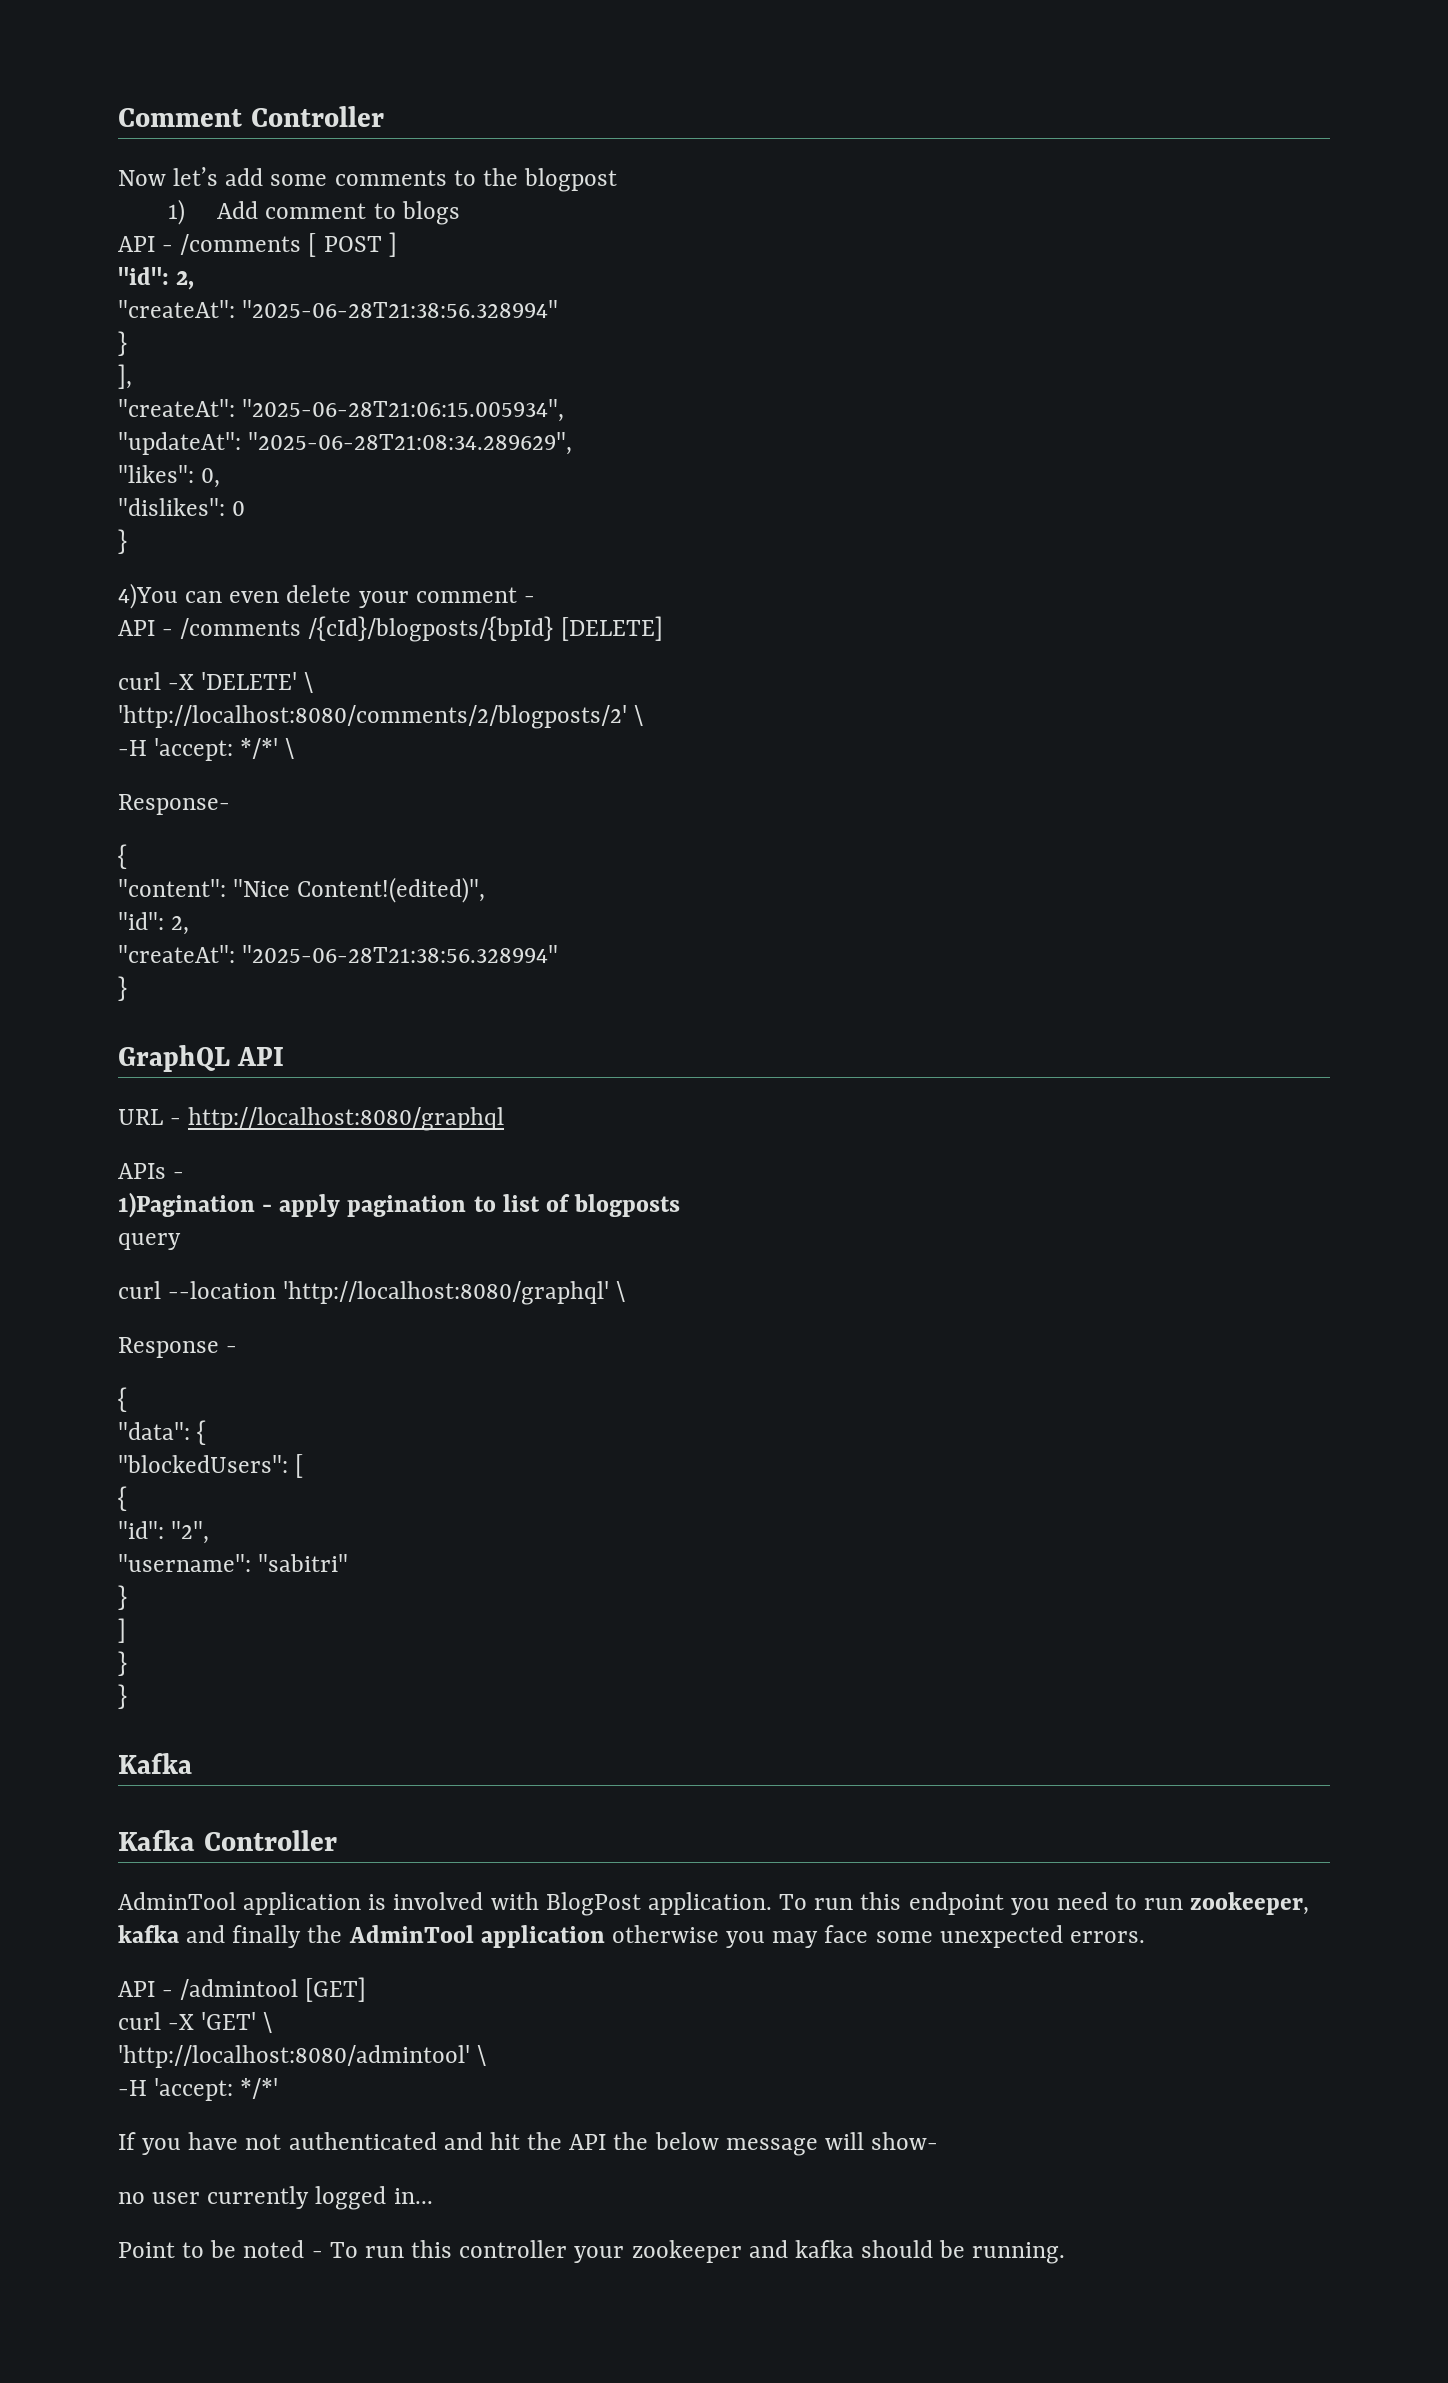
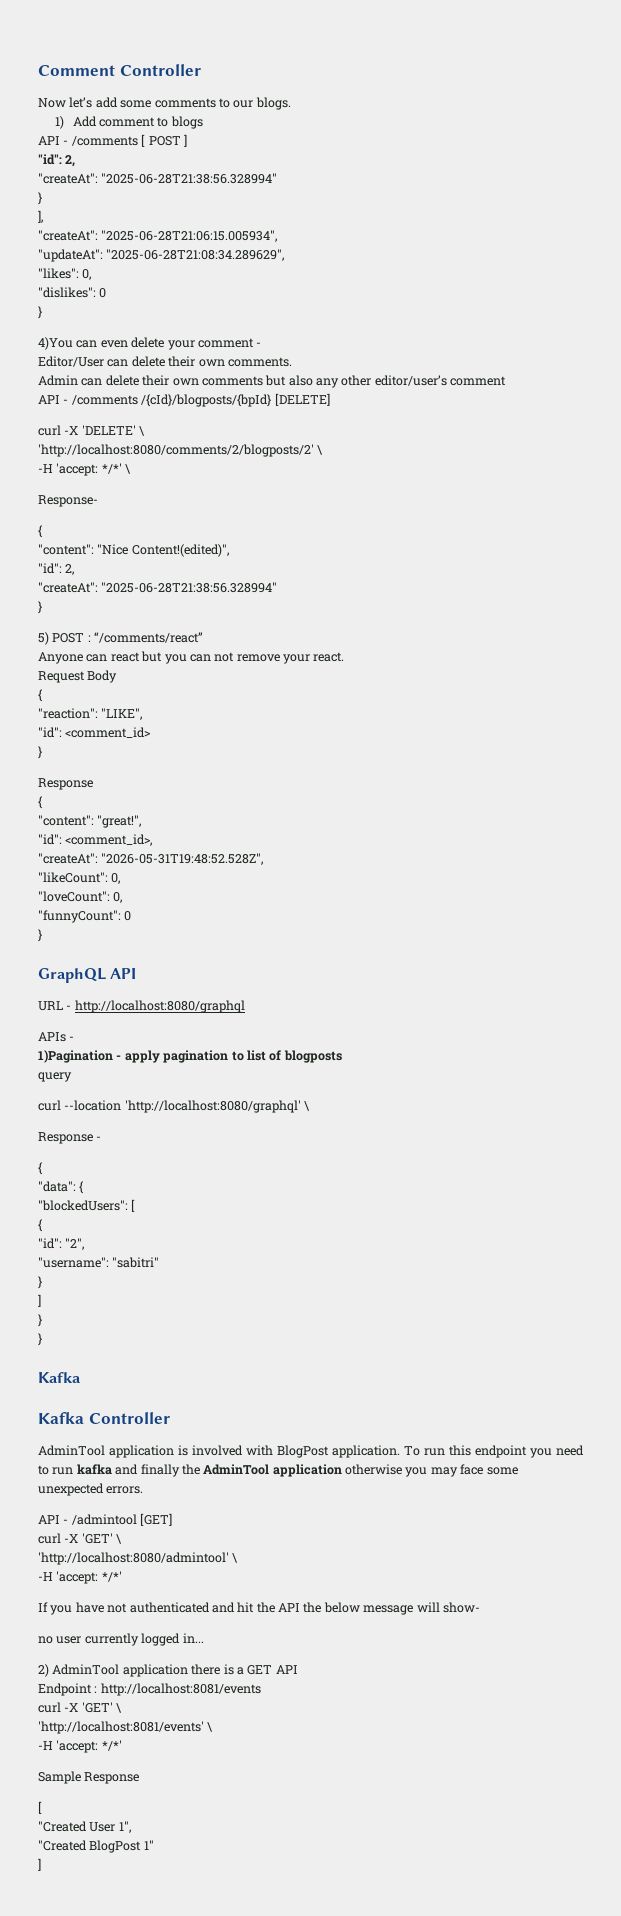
[482,168,618,192] the blogpost -> [233,97,291,110] our blogs.
(535, 599) none -> [38,356,292,367] [38,375,507,388] // Editor/User can delete their own comments. // Admin can delete their own comments but also any other editor/user’s comment
(127, 988) none -> [38,632,204,645] [38,651,345,664] [38,670,118,683] [38,689,43,702] [38,708,143,720] [38,727,151,738] [38,746,42,759] [38,778,93,790] [38,796,43,809] [38,815,142,828] [38,834,153,846] [38,853,264,865] [38,872,121,884] [38,891,123,903] [38,910,132,923] [38,929,42,942] // 5) POST : “/comments/react” // Anyone can react but you can not remove your react. // Request Body // { // "reaction": "LIKE", // "id": <comment_id> // } // Response // { // "content": "great!", // "id": <comment_id>, // "createAt": "2026-05-31T19:48:52.528Z", // "likeCount": 0, // "loveCount": 0, // "funnyCount": 0 // }
[1190,1892,1310,1915] zookeeper, -> (74, 1471) none
[118,2240,1066,2264] Point to be noted - To run this controller your zookeeper and kafka should be running. -> [38,1664,298,1677] [38,1683,261,1696] [38,1702,123,1713] [38,1721,214,1734] [38,1740,122,1753] [38,1771,140,1784] [38,1801,42,1814] [38,1821,131,1833] [38,1840,154,1853] [38,1858,41,1871] 2) AdminTool application there is a GET API // Endpoint : http://localhost:8081/events // curl -X 'GET' \ // 'http://localhost:8081/events' \ // -H 'accept: */*' // Sample Response // [ // "Created User 1", // "Created BlogPost 1" // ]

